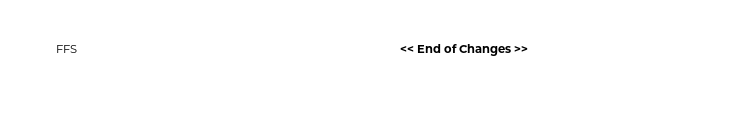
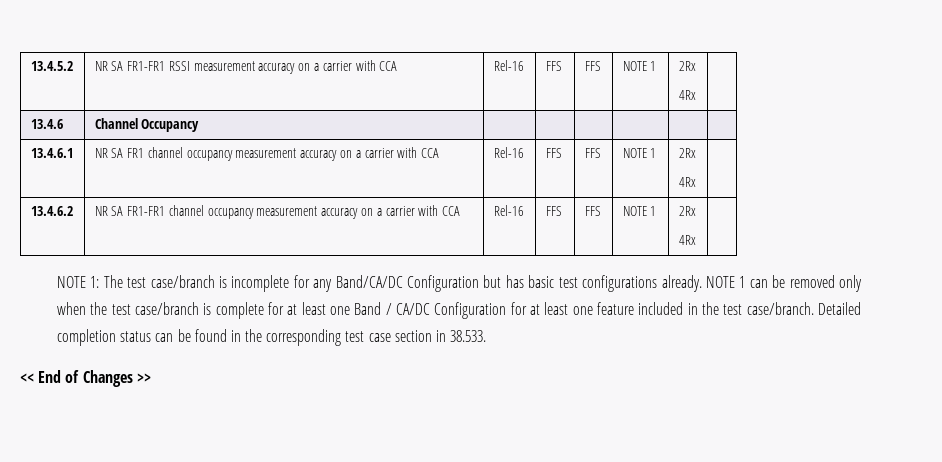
[56,45,77,53] FFS -> [30,61,73,71] [94,60,398,74] [493,60,524,71] [545,61,562,71] [584,61,601,71] [622,61,657,71] [678,61,696,71] [678,90,696,100] [30,119,63,129] [94,118,200,132] [30,148,73,158] [94,147,440,161] [493,147,524,158] [545,148,562,158] [584,148,601,158] [622,148,657,158] [678,148,696,158] [678,177,696,187] [30,206,73,216] [94,205,461,219] [493,205,524,216] [545,206,562,216] [584,206,601,216] [622,206,657,216] [678,206,696,216] [678,235,696,245] [56,275,863,292] [56,302,862,319] [56,329,487,346] 13.4.5.2 | NR SA FR1-FR1 RSSI measurement accuracy on a carrier with CCA | Rel-16 | FFS | FFS | NOTE 1 | 2Rx // 4Rx | // 13.4.6 | Channel Occupancy | | | | | | // 13.4.6.1 | NR SA FR1 channel occupancy measurement accuracy on a carrier with CCA | Rel-16 | FFS | FFS | NOTE 1 | 2Rx // 4Rx | // 13.4.6.2 | NR SA FR1-FR1 channel occupancy measurement accuracy on a carrier with CCA | Rel-16 | FFS | FFS | NOTE 1 | 2Rx // 4Rx | // NOTE 1: The test case/branch is incomplete for any Band/CA/DC Configuration but has basic test configurations already. NOTE 1 can be removed only when the test case/branch is complete for at least one Band / CA/DC Configuration for at least one feature included in the test case/branch. Detailed completion status can be found in the corresponding test case section in 38.533.

